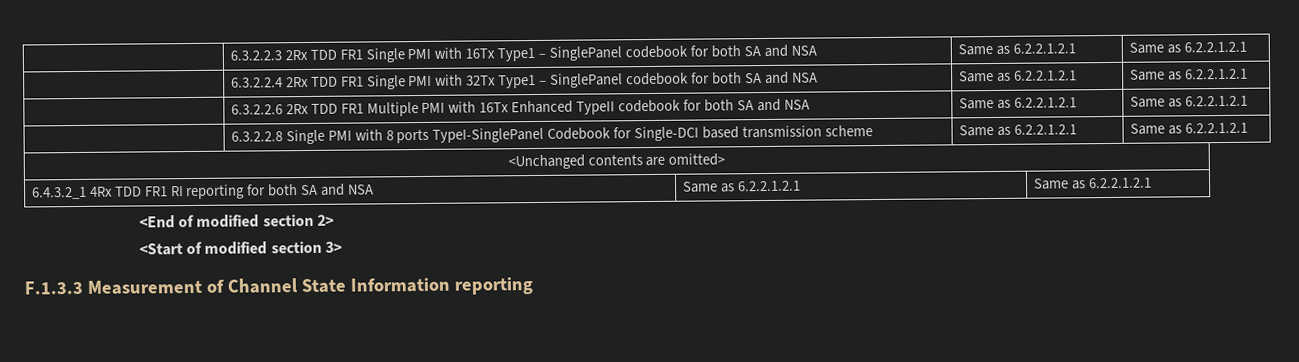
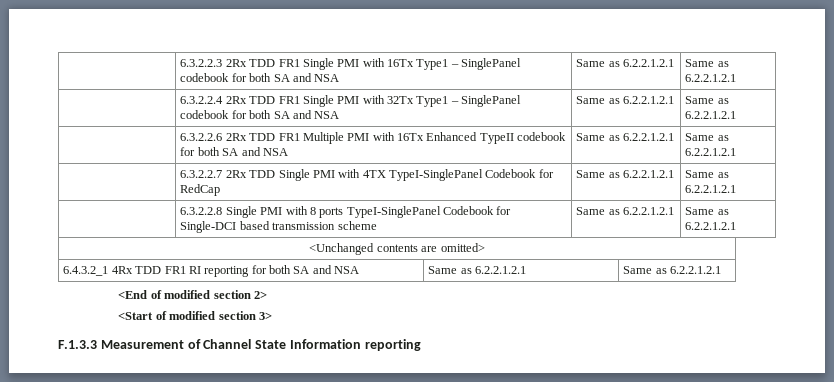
(1248, 101) none -> [180,169,554,181] [180,184,221,196] [576,170,675,178] [685,170,729,178] [685,185,737,193] // | 6.3.2.2.7 2Rx TDD Single PMI with 4TX TypeI-SinglePanel Codebook for RedCap | Same as 6.2.2.1.2.1 | Same as 6.2.2.1.2.1

